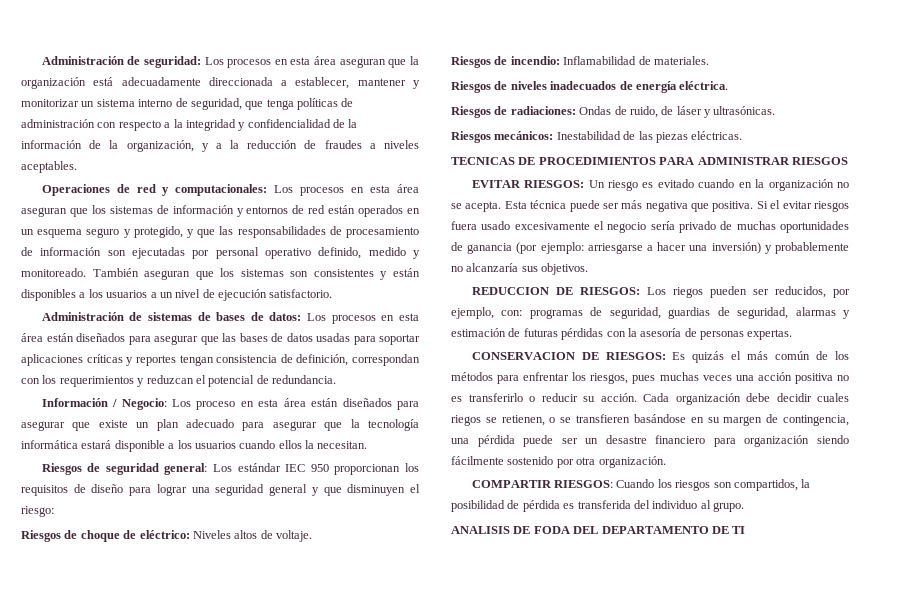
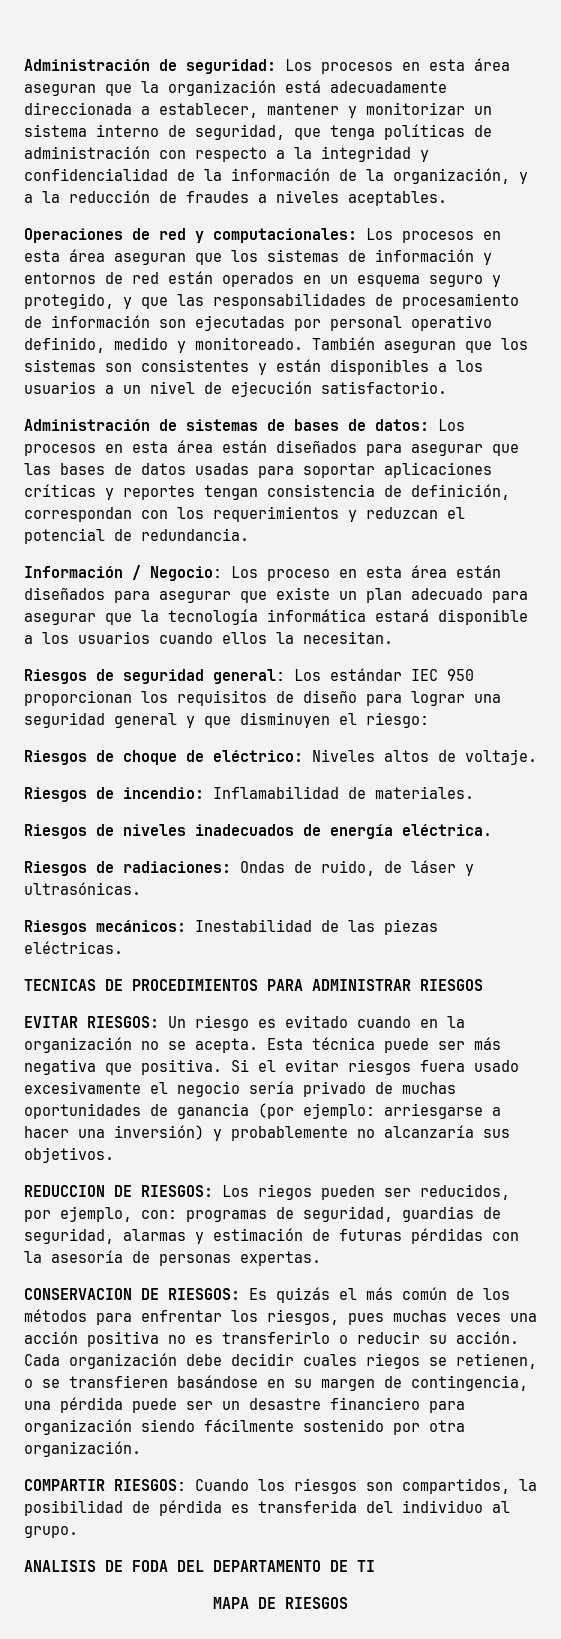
(746, 530) none -> [213,1597,348,1609] // MAPA DE RIESGOS

